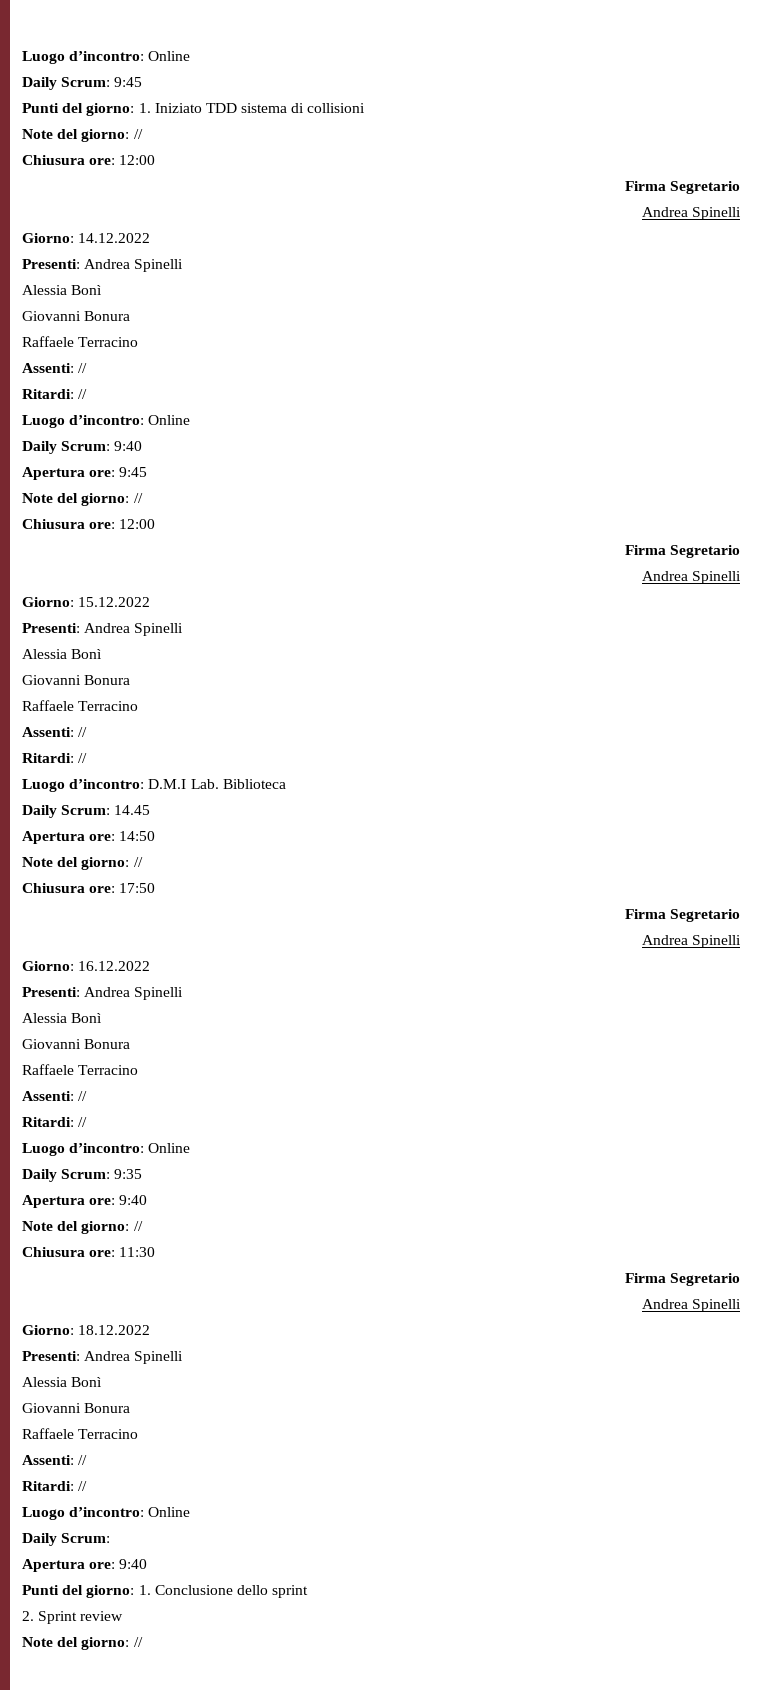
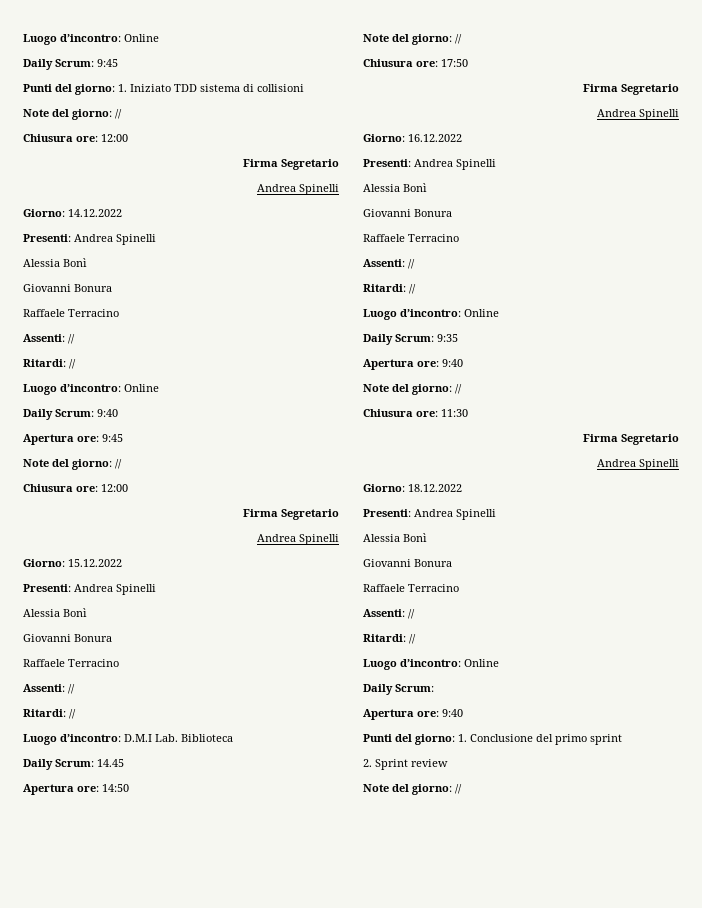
[236,1585,268,1595] dello -> [536,734,587,745] del primo

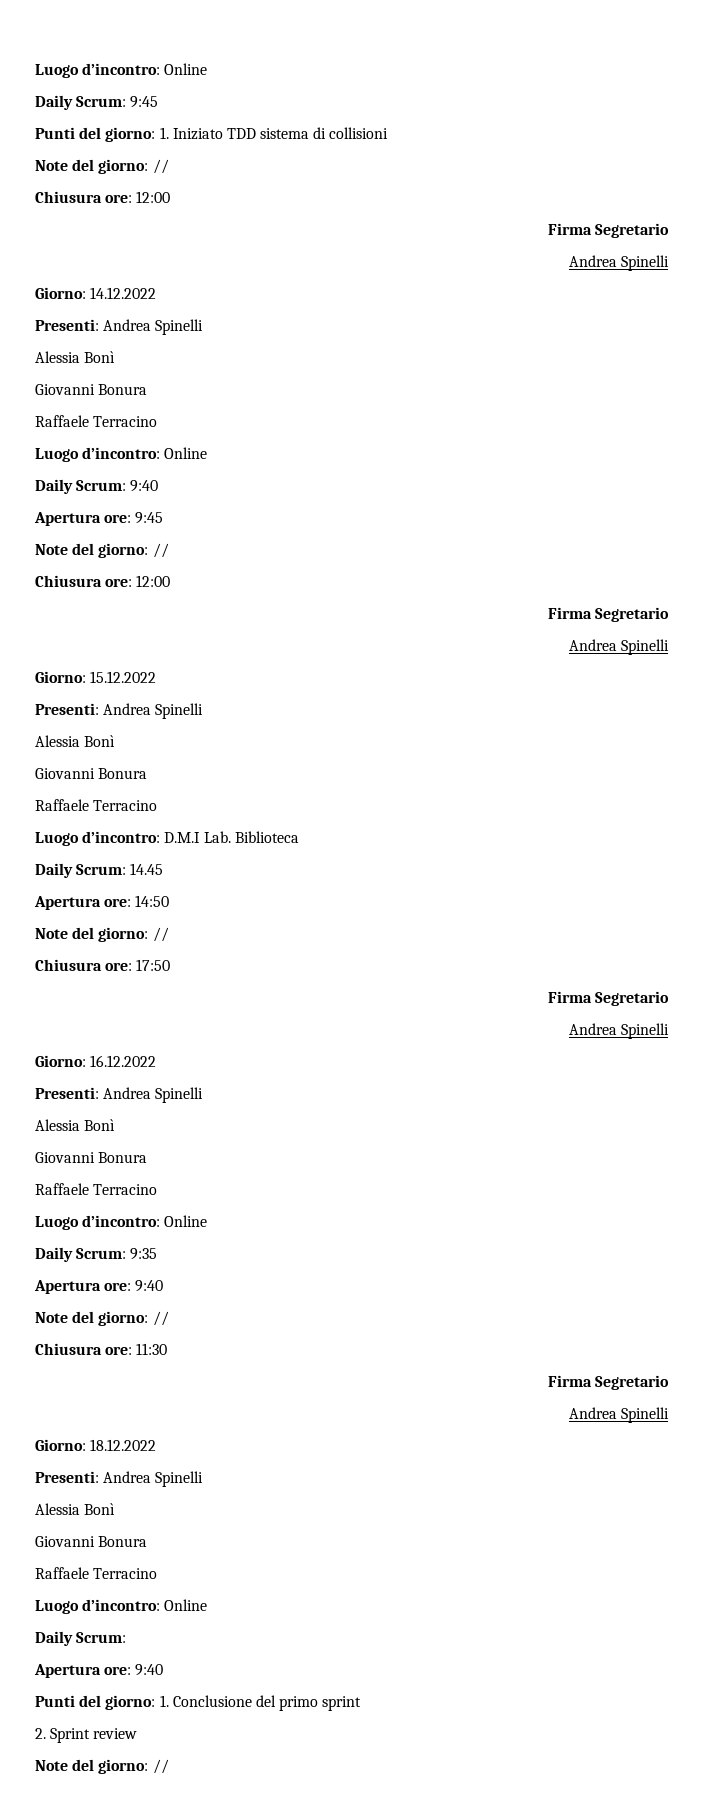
[23,334,75,344] [23,359,76,369] // Assenti: // // Ritardi: // -> (158, 421) none
[23,684,75,694] [23,709,76,719] // Assenti: // // Ritardi: // -> (158, 805) none
[363,259,415,269] [363,284,416,294] // Assenti: // // Ritardi: // -> (158, 1189) none
[363,609,415,619] [363,634,416,644] // Assenti: // // Ritardi: // -> (158, 1573) none

